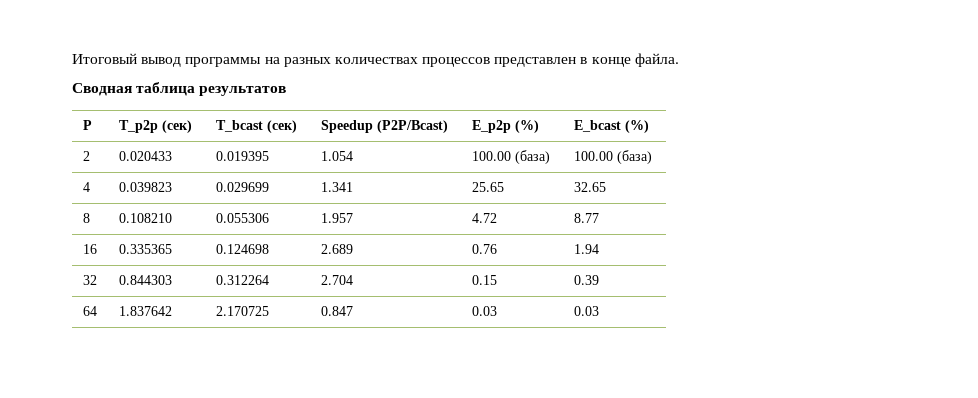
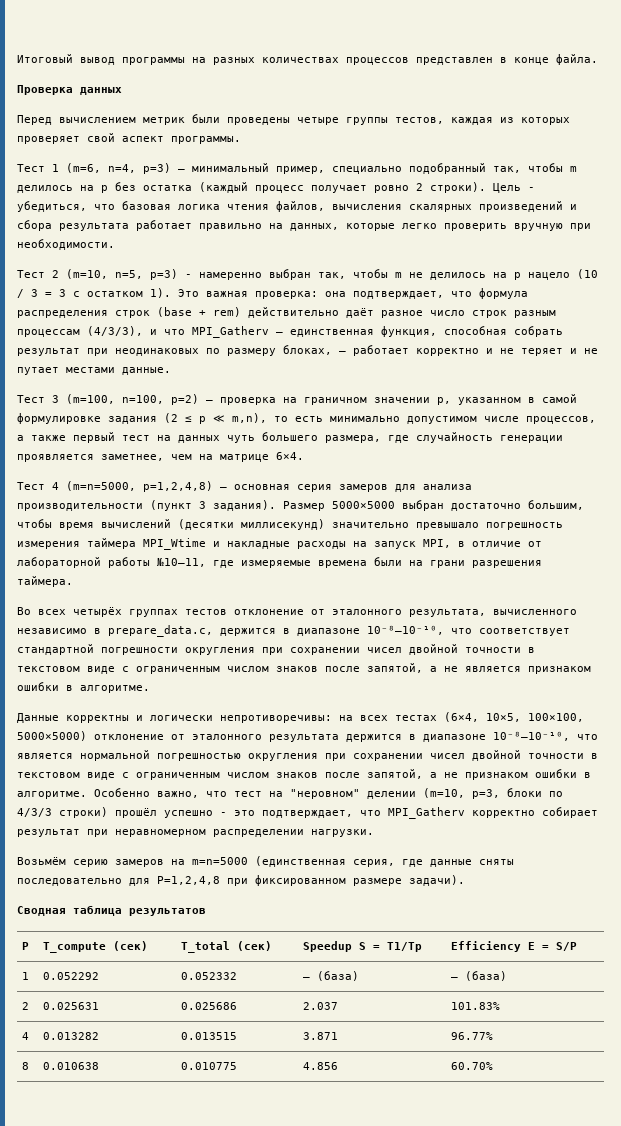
(679, 60) none -> [17,85,122,95] [17,114,570,125] [17,133,241,144] [17,163,577,174] [17,182,535,193] [17,201,577,212] [17,220,591,231] [17,239,115,250] [17,269,598,280] [17,288,528,299] [17,307,556,318] [17,326,563,338] [17,345,598,356] [17,367,171,375] [17,394,577,405] [17,413,596,424] [17,432,563,443] [17,452,304,462] [17,481,472,492] [17,500,584,511] [17,519,563,530] [17,538,542,550] [17,557,542,568] [17,576,73,587] [17,607,577,617] [17,625,570,637] [17,644,535,655] [17,663,591,674] [17,682,150,693] [17,712,584,723] [17,731,598,742] [17,750,598,761] [17,769,591,780] [17,788,563,799] [17,807,598,819] [17,829,374,837] [17,856,514,867] [17,875,465,886] // Проверка данных // Перед вычислением метрик были проведены четыре группы тестов, каждая из которых проверяет свой аспект программы. // Тест 1 (m=6, n=4, p=3) — минимальный пример, специально подобранный так, чтобы m делилось на p без остатка (каждый процесс получает ровно 2 строки). Цель - убедиться, что базовая логика чтения файлов, вычисления скалярных произведений и сбора результата работает правильно на данных, которые легко проверить вручную при необходимости. // Тест 2 (m=10, n=5, p=3) - намеренно выбран так, чтобы m не делилось на p нацело (10 / 3 = 3 с остатком 1). Это важная проверка: она подтверждает, что формула распределения строк (base + rem) действительно даёт разное число строк разным процессам (4/3/3), и что MPI_Gatherv — единственная функция, способная собрать результат при неодинаковых по размеру блоках, — работает корректно и не теряет и не путает местами данные. // Тест 3 (m=100, n=100, p=2) — проверка на граничном значении p, указанном в самой формулировке задания (2 ≤ p ≪ m,n), то есть минимально допустимом числе процессов, а также первый тест на данных чуть большего размера, где случайность генерации проявляется заметнее, чем на матрице 6×4. // Тест 4 (m=n=5000, p=1,2,4,8) — основная серия замеров для анализа производительности (пункт 3 задания). Размер 5000×5000 выбран достаточно большим, чтобы время вычислений (десятки миллисекунд) значительно превышало погрешность измерения таймера MPI_Wtime и накладные расходы на запуск MPI, в отличие от лабораторной работы №10–11, где измеряемые времена были на грани разрешения таймера. // Во всех четырёх группах тестов отклонение от эталонного результата, вычисленного независимо в prepare_data.c, держится в диапазоне 10⁻⁸–10⁻¹⁰, что соответствует стандартной погрешности округления при сохранении чисел двойной точности в текстовом виде с ограниченным числом знаков после запятой, а не является признаком ошибки в алгоритме. // Данные корректны и логически непротиворечивы: на всех тестах (6×4, 10×5, 100×100, 5000×5000) отклонение от эталонного результата держится в диапазоне 10⁻⁸–10⁻¹⁰, что является нормальной погрешностью округления при сохранении чисел двойной точности в текстовом виде с ограниченным числом знаков после запятой, а не признаком ошибки в алгоритме. Особенно важно, что тест на "неровном" делении (m=10, p=3, блоки по 4/3/3 строки) прошёл успешно - это подтверждает, что MPI_Gatherv корректно собирает результат при неравномерном распределении нагрузки. // Возьмём серию замеров на m=n=5000 (единственная серия, где данные сняты последовательно для P=1,2,4,8 при фиксированном размере задачи).
[118,120,192,133] [215,120,263,132] T_p2p (сек) | T_bcast -> [42,941,148,953] [180,941,230,953] T_compute (сек) | T_total
[376,120,448,133] [471,120,539,133] [573,120,649,133] [82,151,90,161] [118,151,172,161] [215,151,269,161] [320,151,353,161] [471,150,550,164] [573,150,652,164] [82,182,90,192] [118,182,172,192] [215,182,269,192] [320,182,353,192] [471,182,504,192] [573,182,606,192] [82,213,90,223] [118,213,172,223] [215,213,269,223] [320,213,353,223] [471,213,497,223] [573,213,599,223] [82,244,97,254] [118,244,172,254] [215,244,269,254] [320,244,353,254] [471,244,497,254] [573,244,599,254] [82,275,97,285] [118,275,172,285] [215,275,269,285] [320,275,353,285] [471,275,497,285] [573,275,599,285] [82,306,97,316] [118,306,172,316] [215,306,269,316] [320,306,353,316] [471,306,497,316] [573,306,599,316] (P2P/Bcast) | E_p2p (%) | E_bcast (%) // 2 | 0.020433 | 0.019395 | 1.054 | 100.00 (база) | 100.00 (база) // 4 | 0.039823 | 0.029699 | 1.341 | 25.65 | 32.65 // 8 | 0.108210 | 0.055306 | 1.957 | 4.72 | 8.77 // 16 | 0.335365 | 0.124698 | 2.689 | 0.76 | 1.94 // 32 | 0.844303 | 0.312264 | 2.704 | 0.15 | 0.39 // 64 | 1.837642 | 2.170725 | 0.847 | 0.03 | 0.03 -> [358,942,422,952] [450,941,577,952] [21,972,29,980] [42,972,99,980] [180,972,237,980] [302,971,359,981] [450,971,507,981] [21,1002,29,1010] [42,1002,99,1010] [180,1002,237,1010] [302,1002,338,1010] [450,1002,500,1010] [21,1032,29,1040] [42,1032,99,1040] [180,1032,237,1040] [302,1032,338,1040] [450,1032,493,1040] [21,1062,29,1070] [42,1062,99,1070] [180,1062,237,1070] [302,1062,338,1070] [450,1062,493,1070] S = T1/Tp | Efficiency E = S/P // 1 | 0.052292 | 0.052332 | — (база) | — (база) // 2 | 0.025631 | 0.025686 | 2.037 | 101.83% // 4 | 0.013282 | 0.013515 | 3.871 | 96.77% // 8 | 0.010638 | 0.010775 | 4.856 | 60.70%

